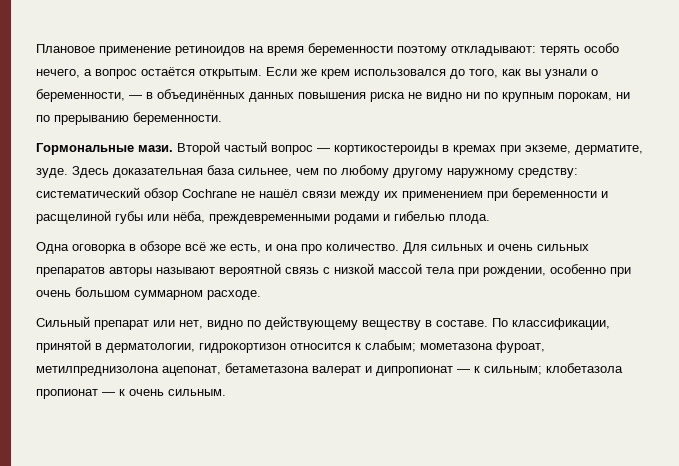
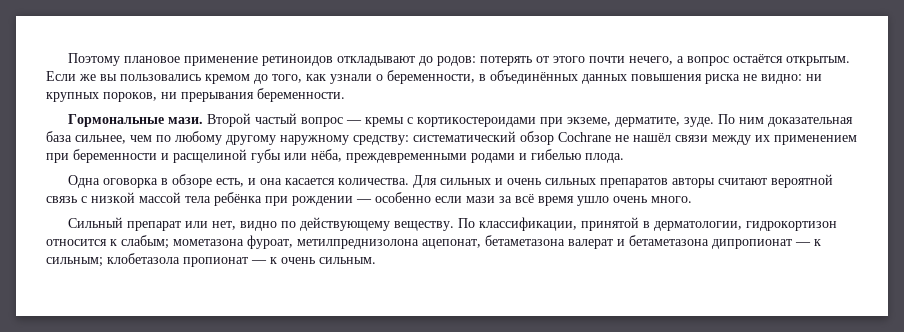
[36,43,619,56] Плановое применение ретиноидов на время беременности поэтому откладывают: терять особо -> [68,53,626,66] Поэтому плановое применение ретиноидов откладывают до родов: потерять от этого почти
[321,69,446,79] крем использовался -> [100,74,250,84] вы пользовались кремом
[525,69,541,76] вы -> (326, 77) none
[129,95,142,99] — -> (475, 77) none
[426,92,630,102] [36,115,129,125] видно ни по крупным порокам, ни по прерыванию -> [761,74,822,84] [46,92,254,102] видно: ни крупных пороков, ни прерывания
[334,145,496,155] кортикостероиды в кремах -> [365,117,537,127] кремы с кортикостероидами
[72,166,109,178] Здесь -> [718,114,765,124] По ним
[185,242,226,251] всё же -> (213, 181) none
[301,244,399,254] про количество. -> [285,178,410,185] касается количества.
[156,267,215,274] называют -> [718,178,768,185] считают
[458,264,631,277] [36,287,261,300] при рождении, особенно при очень большом суммарном расходе. -> [214,192,692,206] ребёнка при рождении — особенно если мази за всё время ушло очень много.
[362,320,488,330] веществу в составе. -> [394,221,455,231] веществу.
(372, 369) none -> [629,235,709,246] бетаметазона

